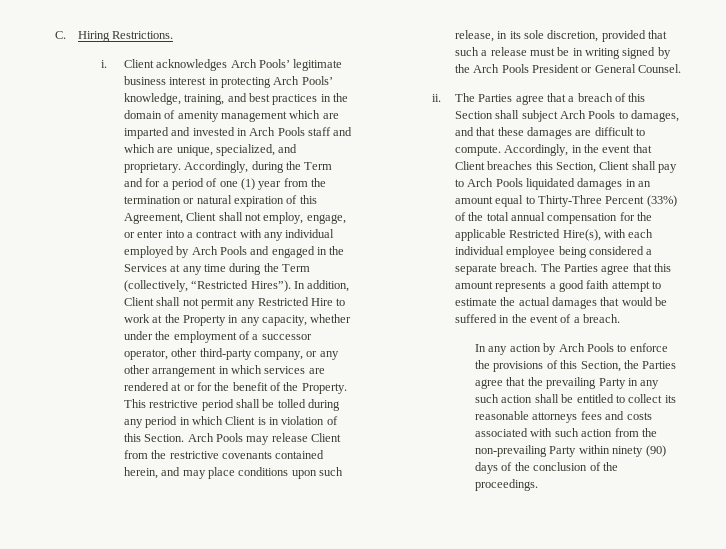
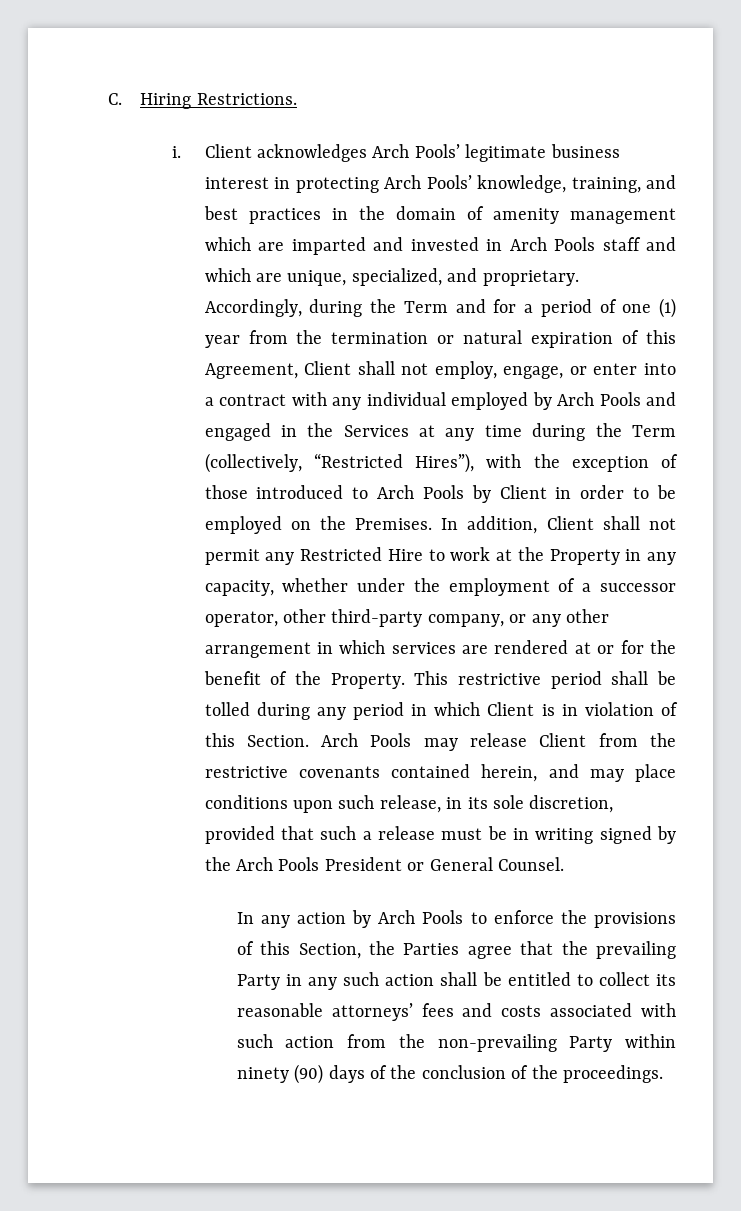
[250,280,291,292] Hires”). -> [415,453,678,473] [204,485,676,503] [204,516,433,534] Hires”), with the exception of those introduced to Arch Pools by Client in order to be employed on the Premises.
[431,93,646,105] [454,110,680,122] [454,127,646,139] [454,144,652,156] [454,161,678,173] [454,178,652,190] [454,195,677,207] [454,212,653,224] [454,229,654,241] [454,246,653,258] [454,263,672,275] [454,280,662,292] [454,297,668,309] [454,314,621,323] // ii. The Parties agree that a breach of this Section shall subject Arch Pools to damages, and that these damages are difficult to compute. Accordingly, in the event that Client breaches this Section, Client shall pay to Arch Pools liquidated damages in an amount equal to Thirty-Three Percent (33%) of the total annual compensation for the applicable Restricted Hire(s), with each individual employee being considered a separate breach. The Parties agree that this amount represents a good faith attempt to estimate the actual damages that would be suffered in the event of a breach. -> (564, 864) none
[532,412,578,423] attorneys -> [331,1003,413,1021] attorneys’

